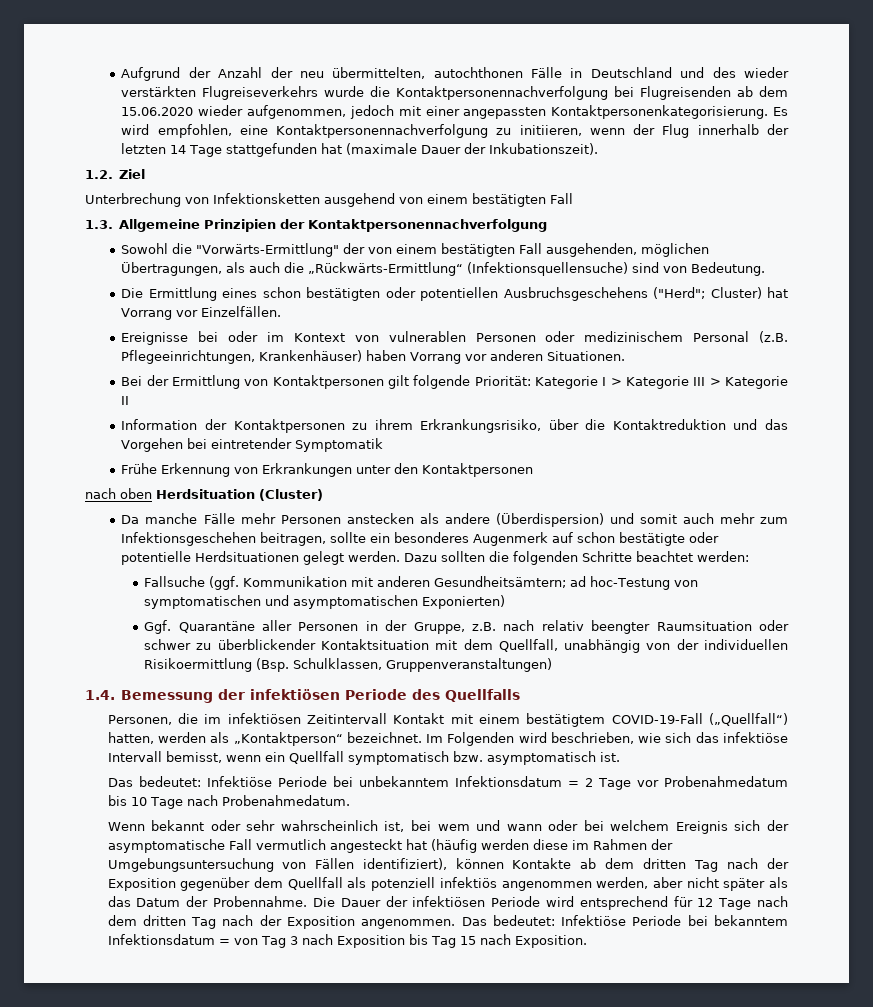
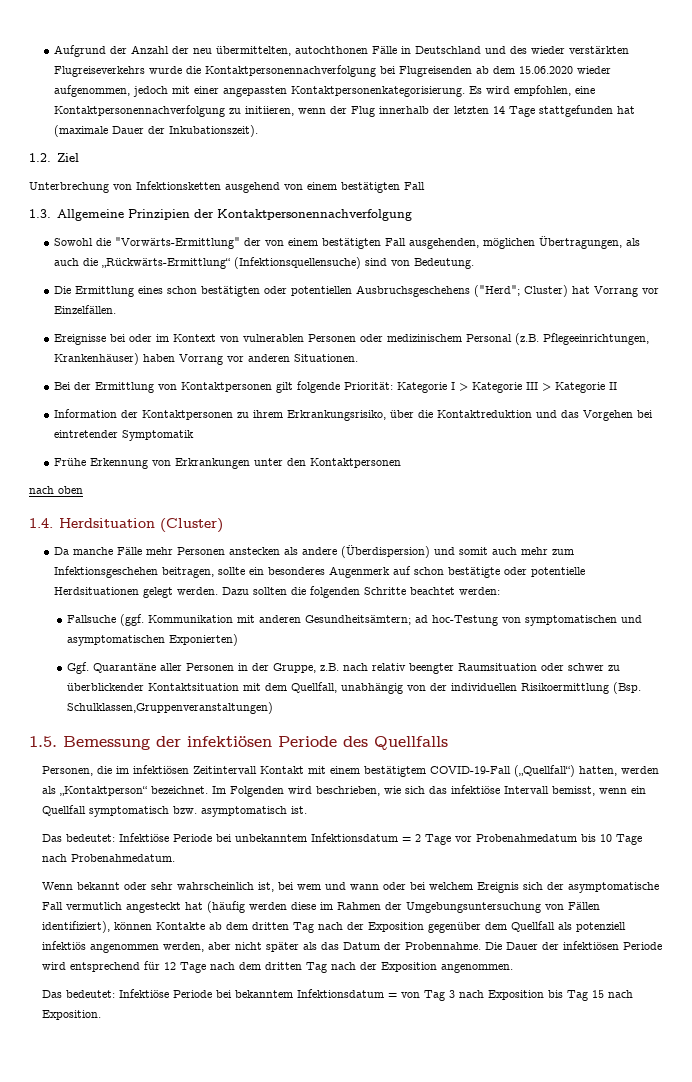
(152, 493) none -> [29,518,53,528] // 1.4.
[293,658,553,672] [85,690,115,700] Schulklassen, Gruppenveranstaltungen) // 1.4. -> [67,702,274,714] [29,736,57,747] Schulklassen,Gruppenveranstaltungen) // 1.5.
(456, 924) none -> (513, 968) //

